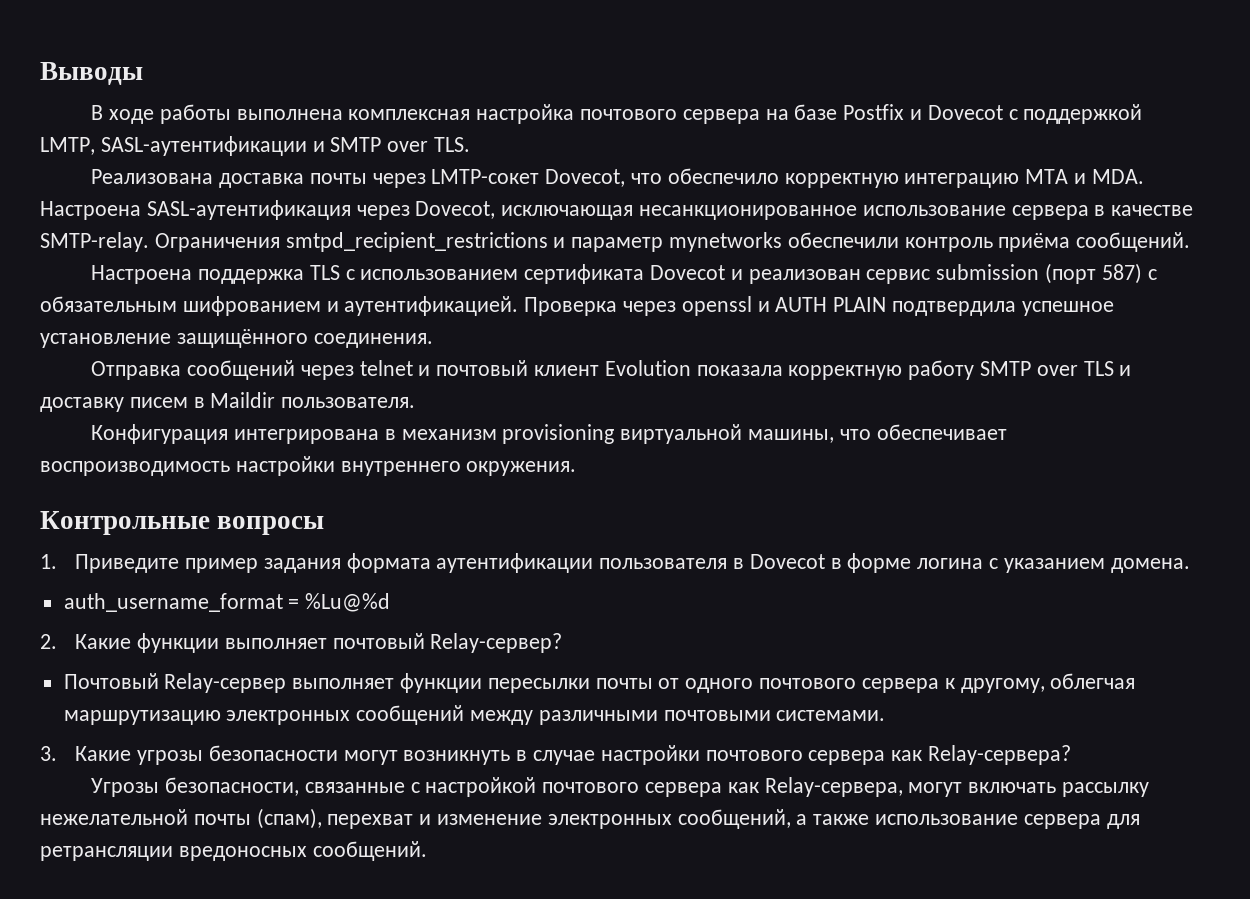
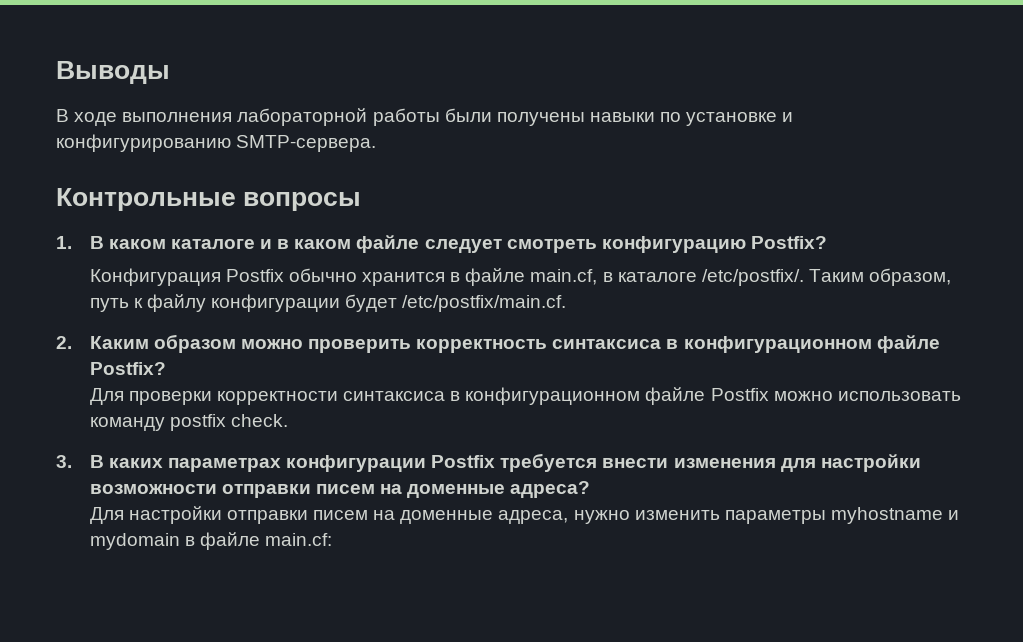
[159,104,1143,124] [40,136,471,156] [91,168,1144,188] [40,200,1194,220] [40,232,1191,252] [91,263,1157,284] [40,296,1114,316] [40,329,433,348] [91,360,1132,380] [40,392,416,412] [91,424,1007,444] [40,456,577,476] [40,511,325,535] [40,553,1190,573] [63,593,391,612] [40,633,563,653] [63,673,1136,693] [63,705,886,725] [40,745,1071,765] [91,777,1149,797] [40,808,1140,829] [40,841,427,861] работы выполнена комплексная настройка почтового сервера на базе Postfix и Dovecot с поддержкой LMTP, SASL-аутентификации и SMTP over TLS. // Реализована доставка почты через LMTP-сокет Dovecot, что обеспечило корректную интеграцию MTA и MDA. Настроена SASL-аутентификация через Dovecot, исключающая несанкционированное использование сервера в качестве SMTP-relay. Ограничения smtpd_recipient_restrictions и параметр mynetworks обеспечили контроль приёма сообщений. // Настроена поддержка TLS с использованием сертификата Dovecot и реализован сервис submission (порт 587) с обязательным шифрованием и аутентификацией. Проверка через openssl и AUTH PLAIN подтвердила успешное установление защищённого соединения. // Отправка сообщений через telnet и почтовый клиент Evolution показала корректную работу SMTP over TLS и доставку писем в Maildir пользователя. // Конфигурация интегрирована в механизм provisioning виртуальной машины, что обеспечивает воспроизводимость настройки внутреннего окружения. // Контрольные вопросы // 1. Приведите пример задания формата аутентификации пользователя в Dovecot в форме логина с указанием домена. // auth_username_format = %Lu@%d // 2. Какие функции выполняет почтовый Relay-сервер? // Почтовый Relay-сервер выполняет функции пересылки почты от одного почтового сервера к другому, облегчая маршрутизацию электронных сообщений между различными почтовыми системами. // 3. Какие угрозы безопасности могут возникнуть в случае настройки почтового сервера как Relay-сервера? // Угрозы безопасности, связанные с настройкой почтового сервера как Relay-сервера, могут включать рассылку нежелательной почты (спам), перехват и изменение электронных сообщений, а также использование сервера для ретрансляции вредоносных сообщений. -> [122,108,794,126] [56,134,377,152] [56,188,362,211] [56,235,827,253] [89,268,952,286] [89,294,567,312] [56,334,940,353] [89,362,166,375] [89,387,961,405] [89,414,288,431] [56,453,921,472] [89,481,591,498] [89,506,960,524] [89,532,333,550] выполнения лабораторной работы были получены навыки по установке и конфигурированию SMTP-сервера. // Контрольные вопросы // 1. В каком каталоге и в каком файле следует смотреть конфигурацию Postfix? // Конфигурация Postfix обычно хранится в файле main.cf, в каталоге /etc/postfix/. Таким образом, путь к файлу конфигурации будет /etc/postfix/main.cf. // 2. Каким образом можно проверить корректность синтаксиса в конфигурационном файле Postfix? // Для проверки корректности синтаксиса в конфигурационном файле Postfix можно использовать команду postfix check. // 3. В каких параметрах конфигурации Postfix требуется внести изменения для настройки возможности отправки писем на доменные адреса? // Для настройки отправки писем на доменные адреса, нужно изменить параметры myhostname и mydomain в файле main.cf:

